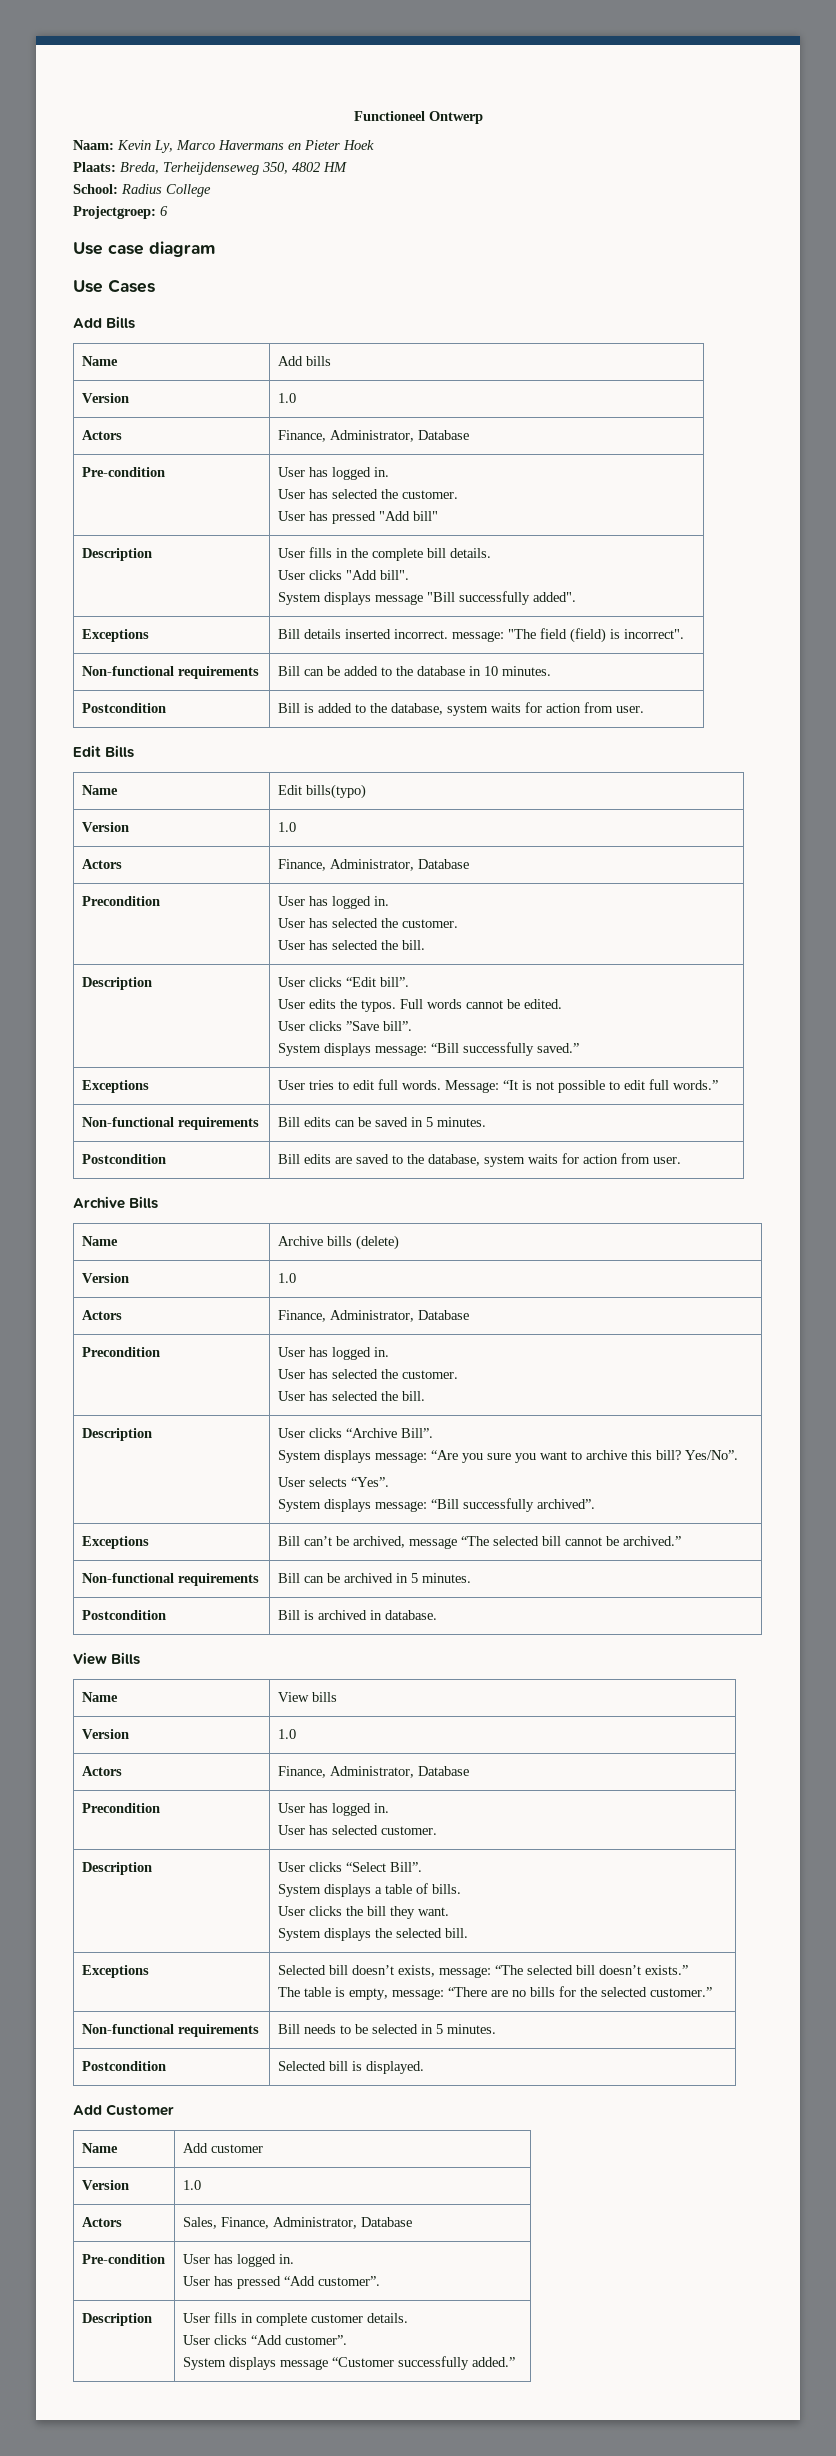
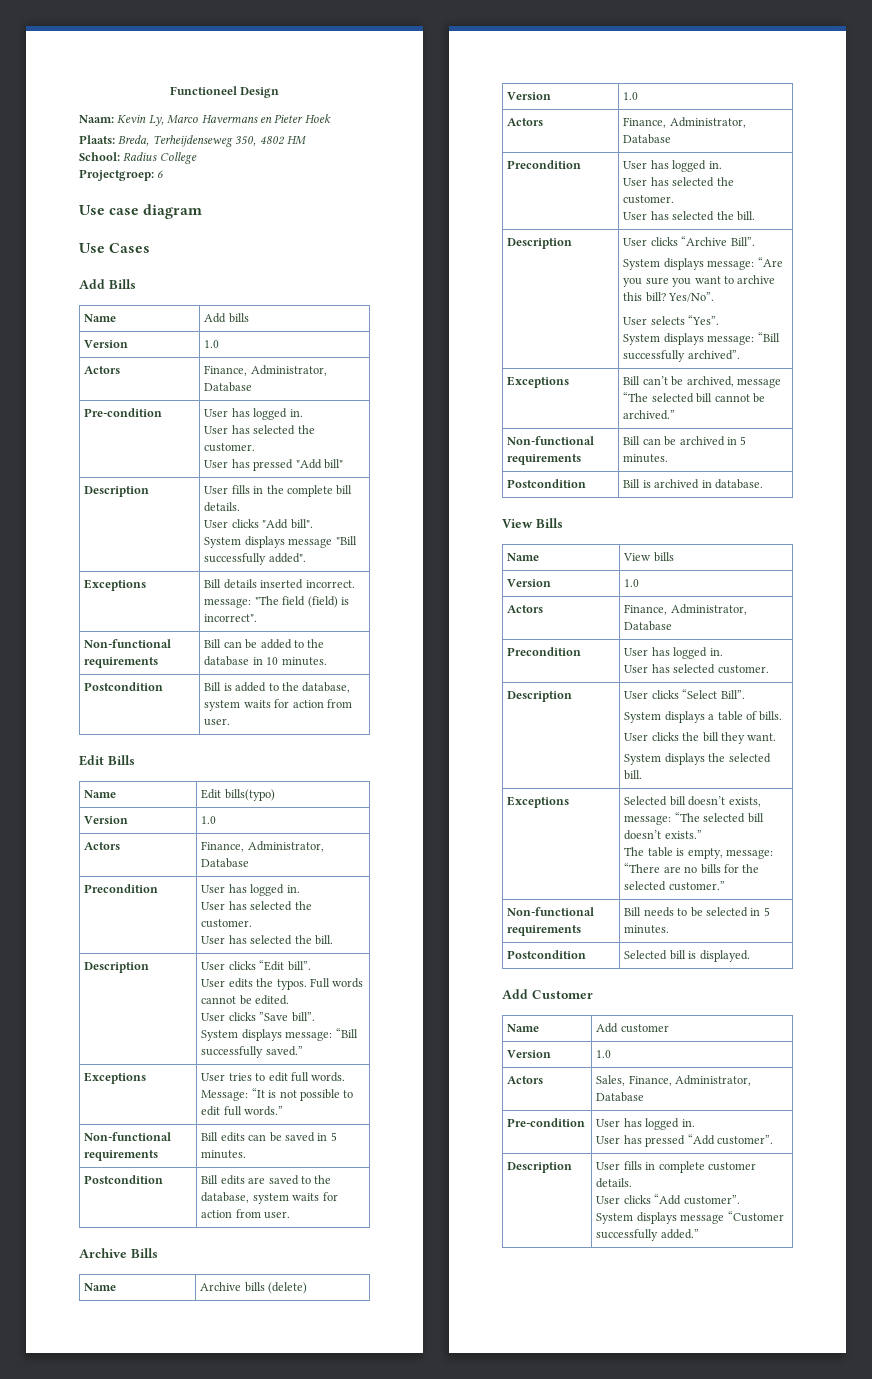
[428,111,483,124] Ontwerp -> [240,87,280,98] Design

